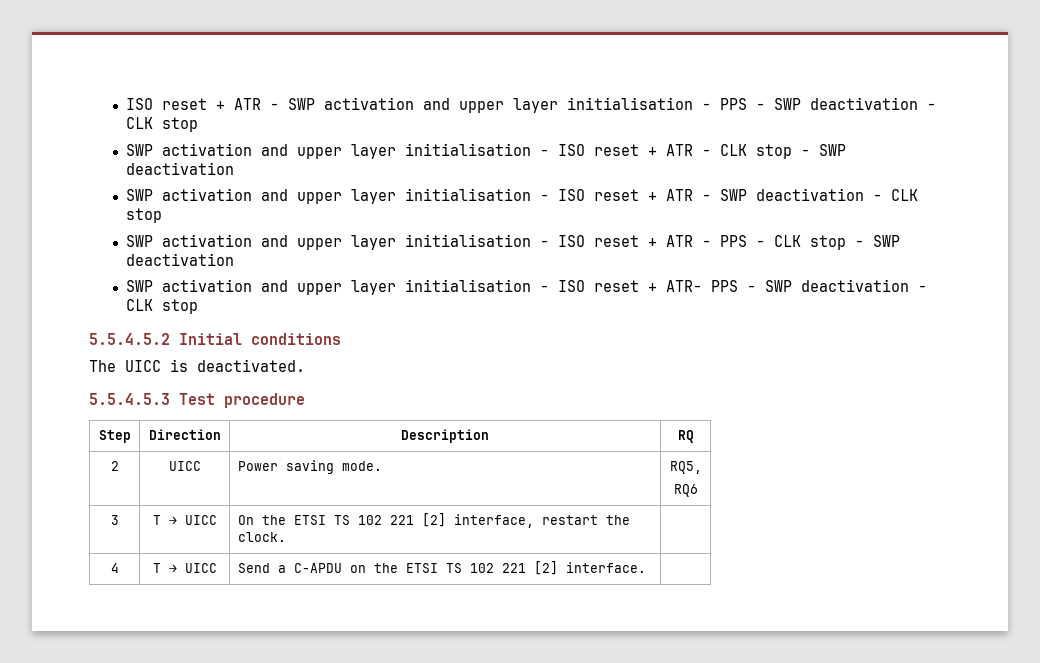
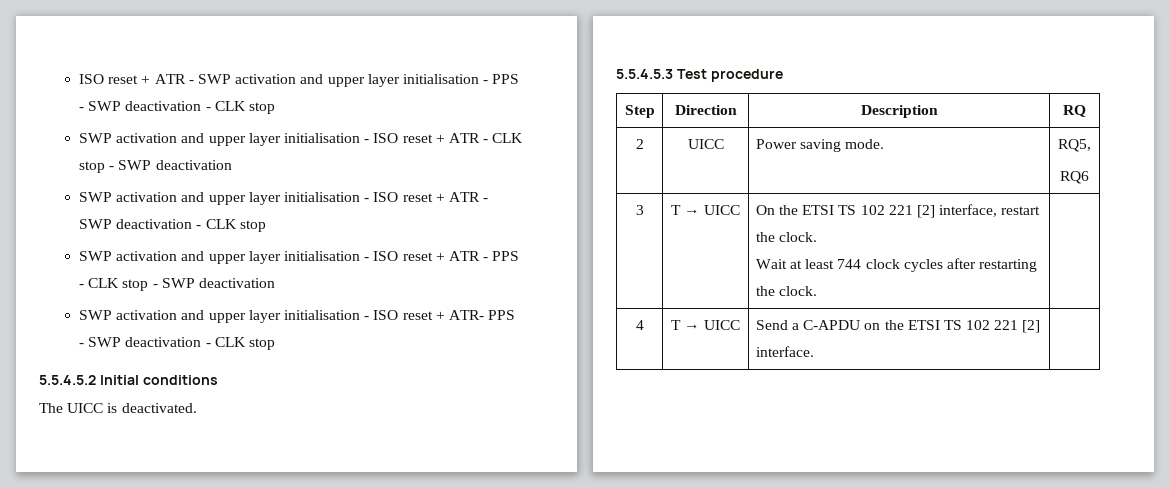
(286, 537) none -> [755,258,1038,272] [755,286,817,296] // Wait at least 744 clock cycles after restarting the clock.

